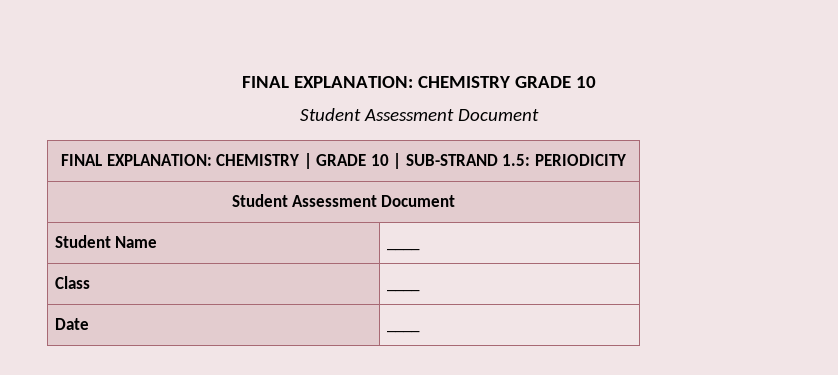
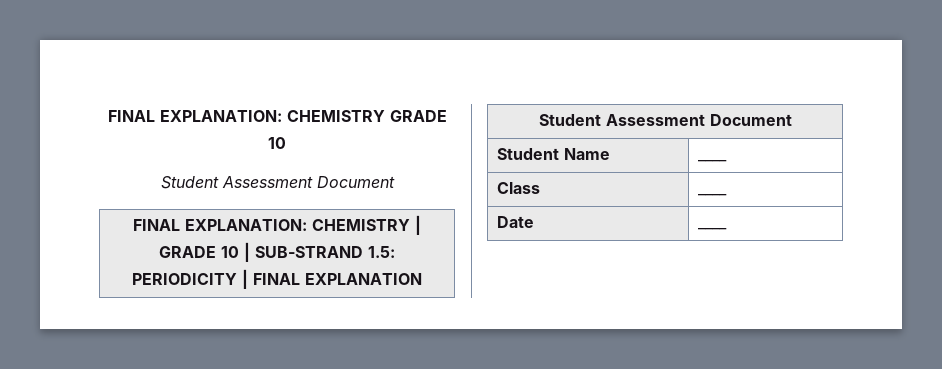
(626, 160) none -> [242,269,422,289] | FINAL EXPLANATION

